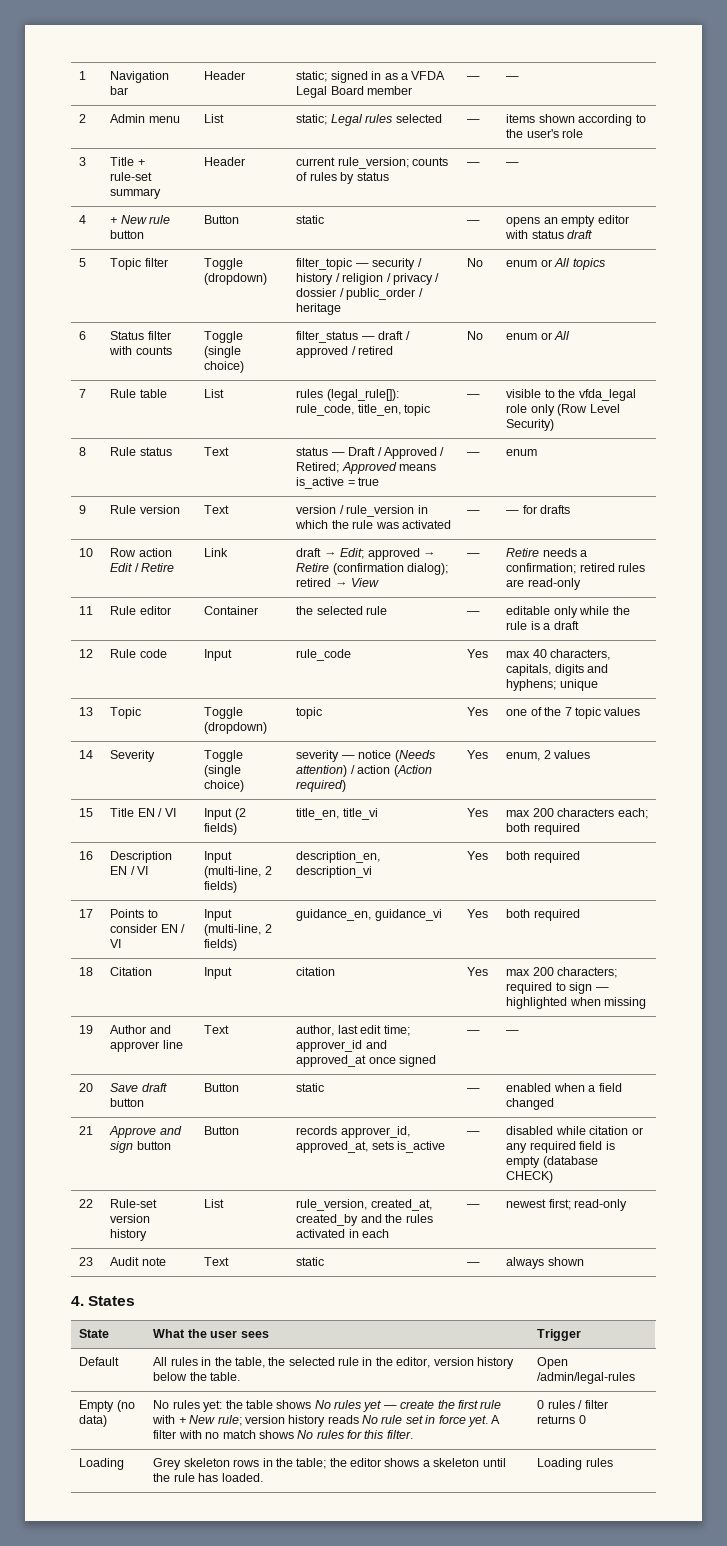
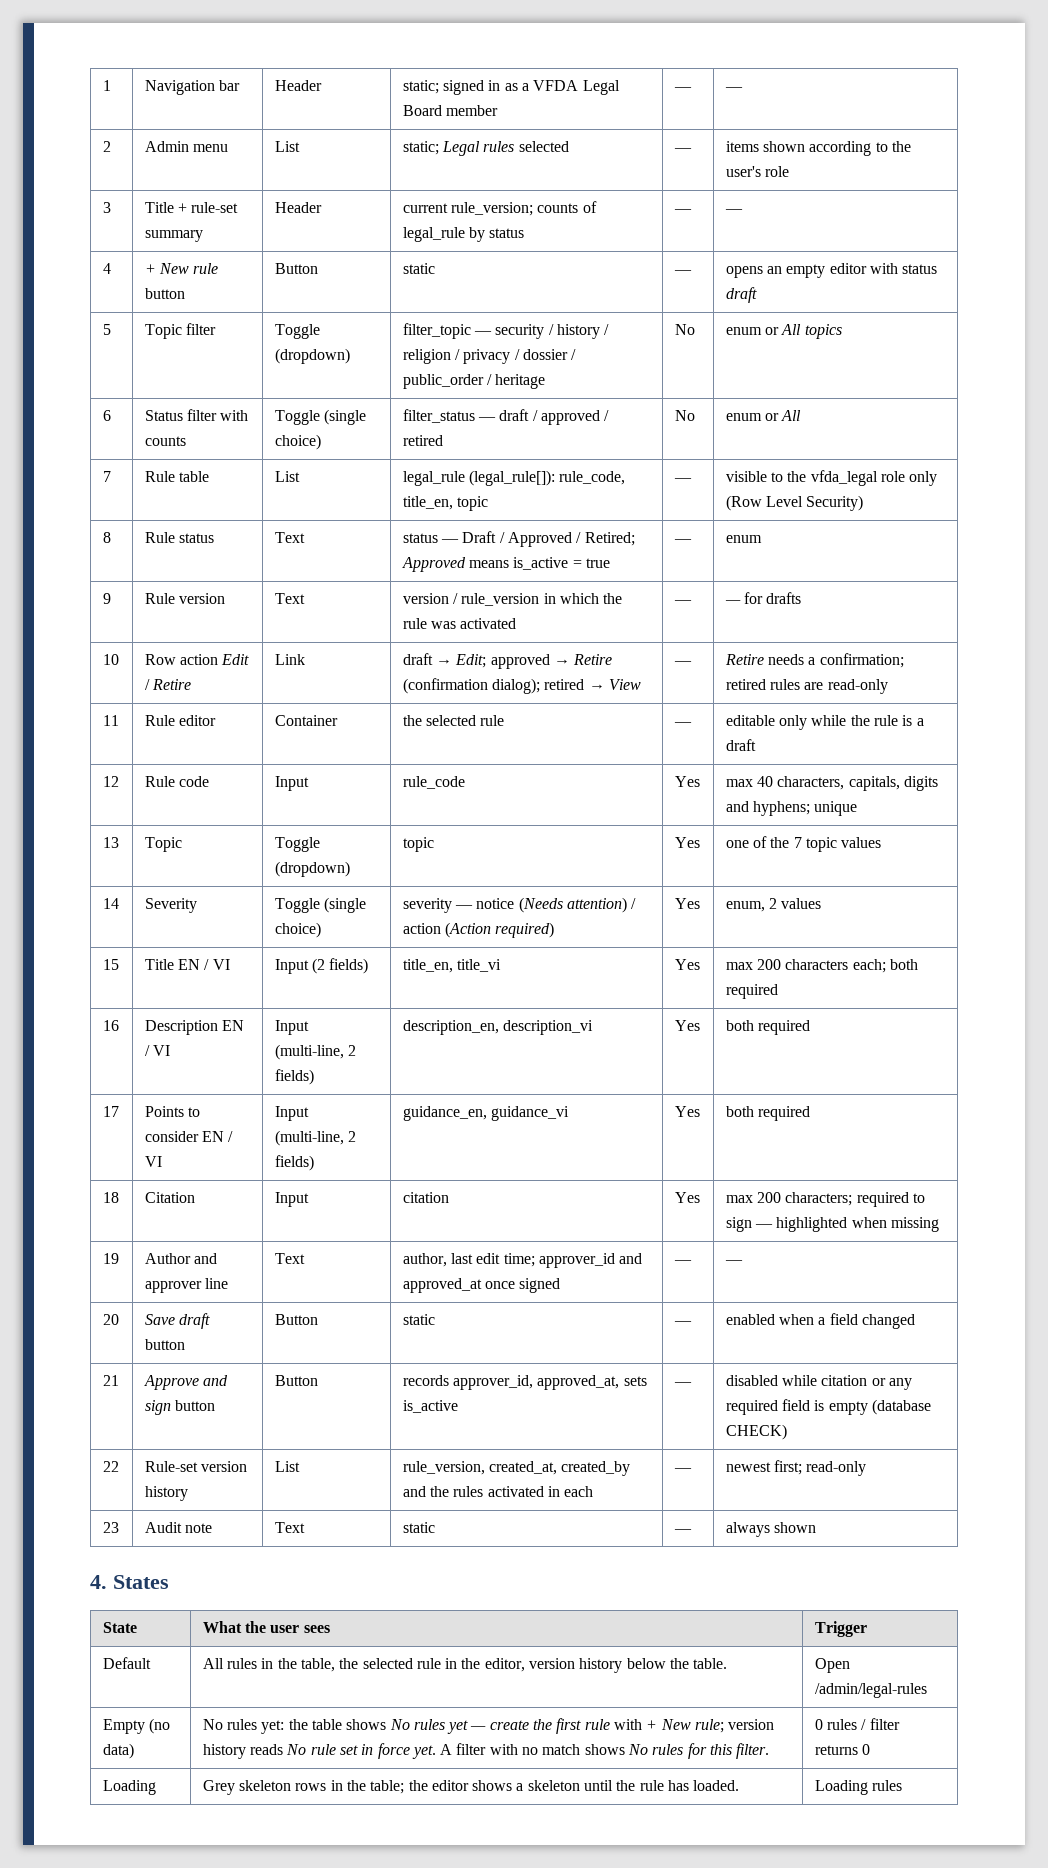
[309,172,337,181] rules -> [402,227,465,242] legal_rule
[296,389,324,398] rules -> [402,471,465,486] legal_rule

